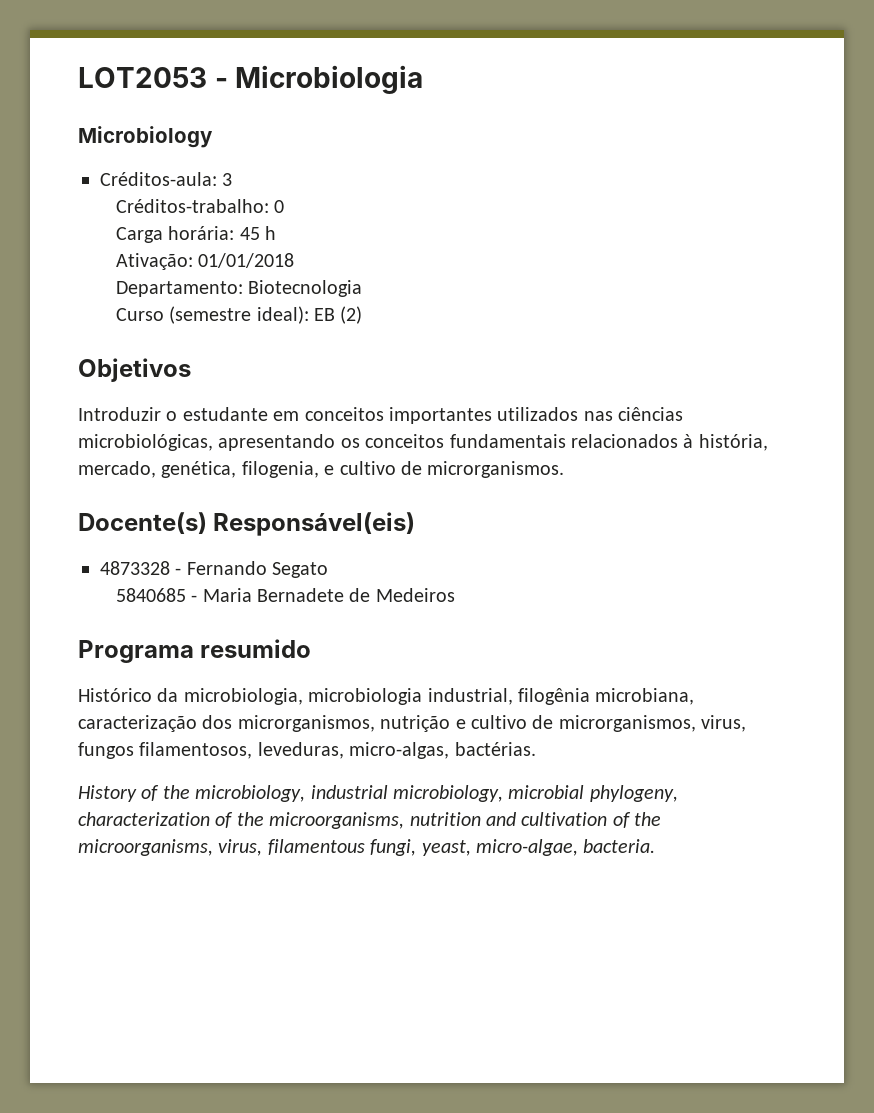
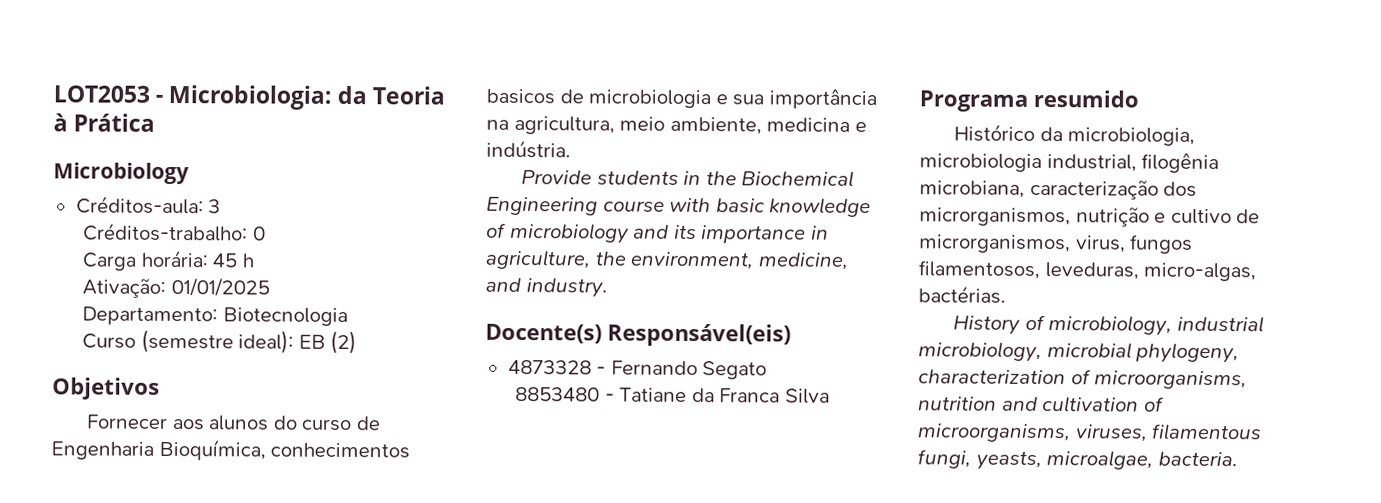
[235,65,424,94] Microbiologia -> [168,84,446,110] [53,113,156,132] Microbiologia: da Teoria à Prática
[198,253,295,268] 01/01/2018 -> [170,278,270,297] 01/01/2025
[78,407,684,424] [78,434,768,451] [78,461,565,478] Introduzir o estudante em conceitos importantes utilizados nas ciências microbiológicas, apresentando os conceitos fundamentais relacionados à história, mercado, genética, filogenia, e cultivo de microrganismos. -> [86,414,381,432] [51,438,411,461] [486,88,877,110] [486,115,867,135] [486,139,571,159] [521,170,855,187] [486,196,872,218] [486,222,829,244] [485,249,848,270] [485,277,608,298] Fornecer aos alunos do curso de Engenharia Bioquímica, conhecimentos basicos de microbiologia e sua importância na agricultura, meio ambiente, medicina e indústria. // Provide students in the Biochemical Engineering course with basic knowledge of microbiology and its importance in agriculture, the environment, medicine, and industry.
[115,588,455,602] 5840685 - Maria Bernadete de Medeiros -> [515,386,831,404] 8853480 - Tatiane da Franca Silva
[162,785,190,799] the -> (1045, 322) none
[236,812,264,826] the -> (1091, 377) none
[634,812,662,826] [78,839,578,856] the microorganisms, virus, filamentous fungi, yeast, micro-algae, -> [917,423,1263,443] [917,449,1154,471] microorganisms, viruses, filamentous fungi, yeasts, microalgae,

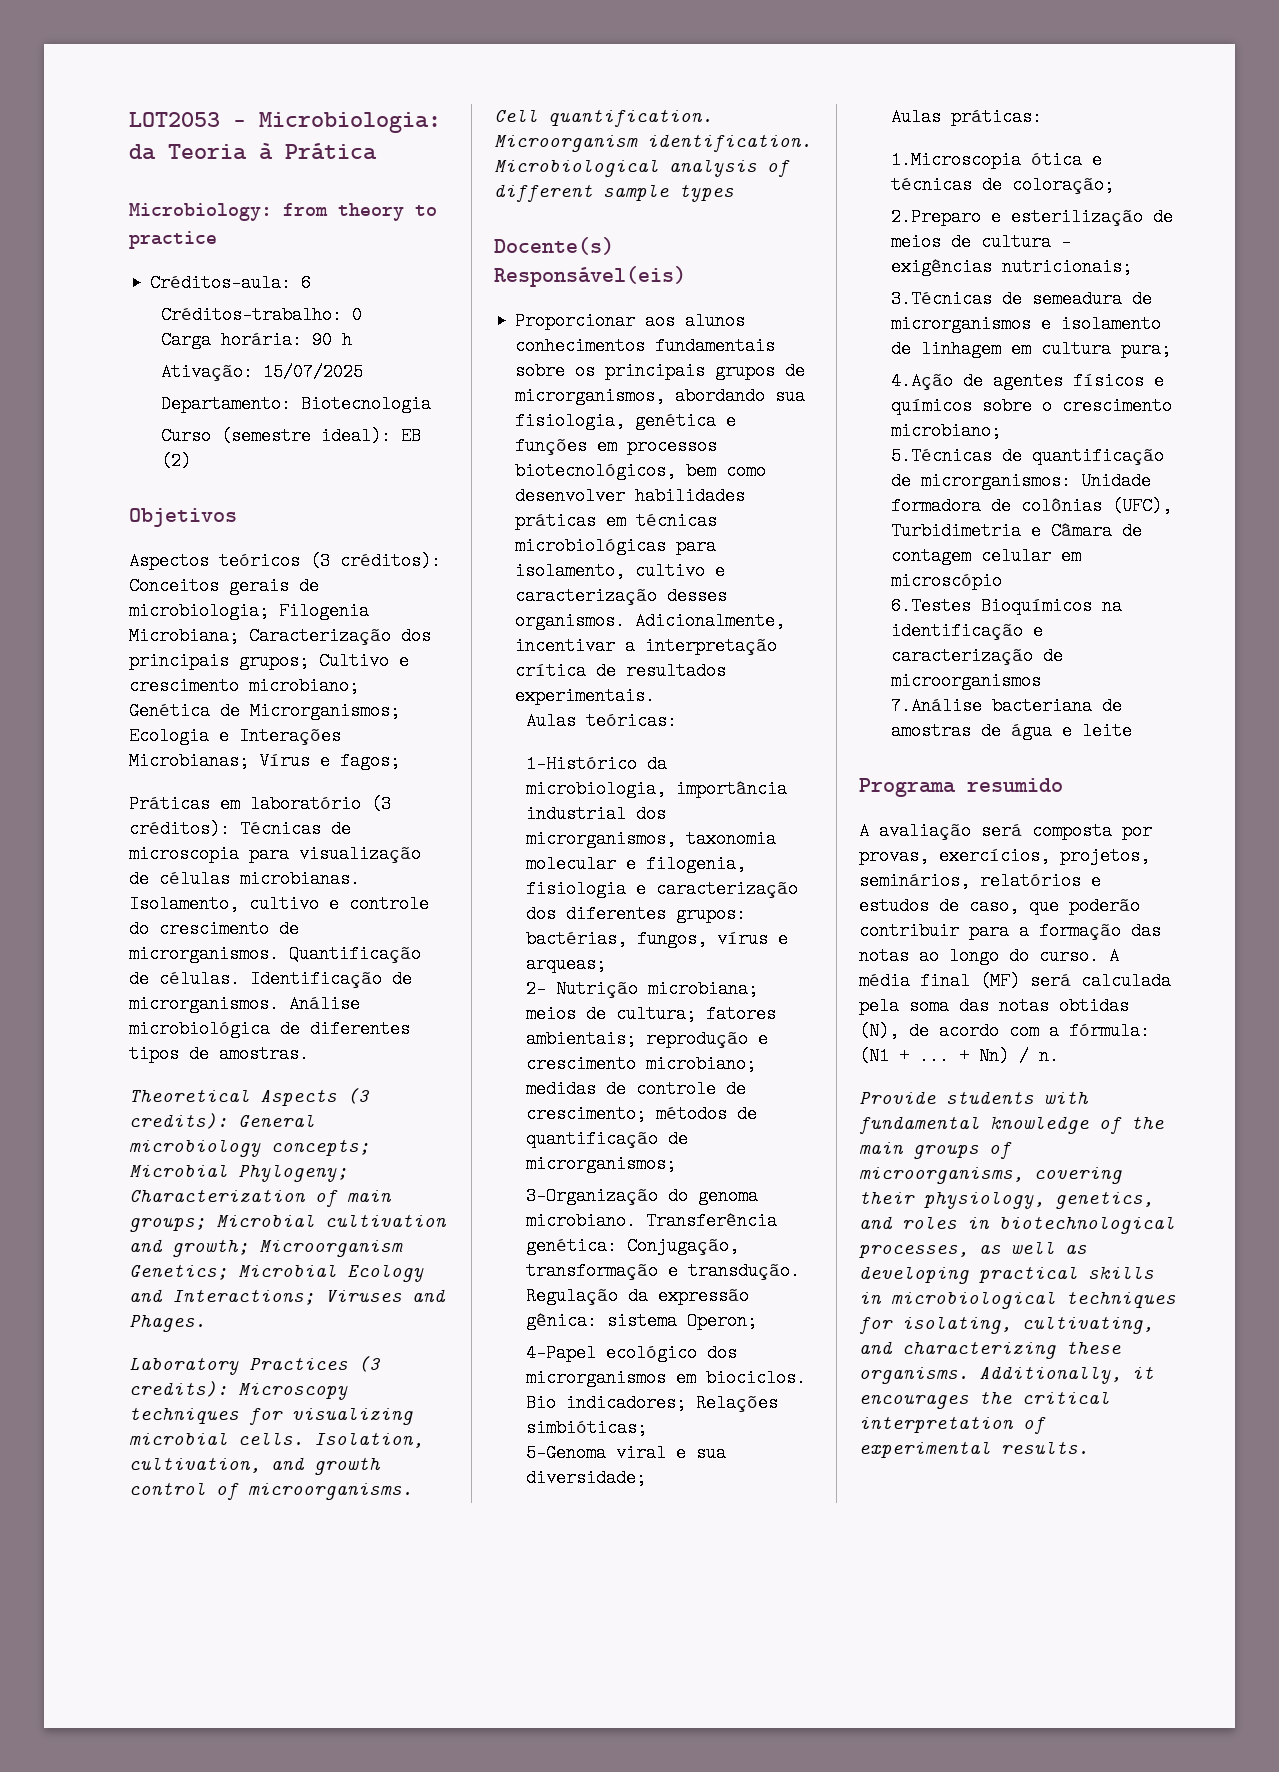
[53,162,189,185] Microbiology -> [129,203,437,221] [129,231,217,249] Microbiology: from theory to practice
[208,199,222,214] 3 -> [301,274,312,292] 6
[212,253,238,268] 45 -> [312,331,333,349] 90
[170,278,270,297] 01/01/2025 -> [263,363,364,381] 15/07/2025
[86,414,381,432] [51,438,411,461] [486,88,877,110] [486,115,867,135] [486,139,571,159] [521,170,855,187] [486,196,872,218] [486,222,829,244] [485,249,848,270] [485,277,608,298] [485,323,791,347] [507,359,768,380] [515,386,831,404] [919,89,1139,112] [954,123,1196,146] [919,152,1220,174] [919,179,1198,200] [919,207,1261,227] [918,234,1194,254] [918,260,1257,282] [918,285,1006,304] [953,314,1264,336] [918,341,1240,364] [918,369,1248,390] [918,396,1164,413] [917,423,1263,443] [917,449,1238,471] Fornecer aos alunos do curso de Engenharia Bioquímica, conhecimentos basicos de microbiologia e sua importância na agricultura, meio ambiente, medicina e indústria. // Provide students in the Biochemical Engineering course with basic knowledge of microbiology and its importance in agriculture, the environment, medicine, and industry. // Docente(s) Responsável(eis) // 4873328 - Fernando Segato // 8853480 - Tatiane da Franca Silva // Programa resumido // Histórico da microbiologia, microbiologia industrial, filogênia microbiana, caracterização dos microrganismos, nutrição e cultivo de microrganismos, virus, fungos filamentosos, leveduras, micro-algas, bactérias. // History of microbiology, industrial microbiology, microbial phylogeny, characterization of microorganisms, nutrition and cultivation of microorganisms, viruses, filamentous fungi, yeasts, microalgae, bacteria. -> [129,552,441,570] [129,577,319,595] [129,602,369,620] [129,627,431,645] [129,652,409,670] [129,677,359,695] [129,702,400,720] [129,727,341,745] [129,752,400,770] [129,795,391,813] [129,820,351,838] [129,845,421,863] [129,870,360,888] [129,895,429,913] [129,920,299,938] [129,945,421,963] [129,970,412,988] [129,995,360,1013] [129,1020,410,1038] [129,1045,309,1063] [129,1088,370,1106] [129,1113,315,1129] [129,1138,370,1157] [129,1164,348,1182] [129,1188,392,1207] [129,1213,447,1232] [129,1238,403,1257] [129,1263,424,1282] [129,1288,446,1305] [129,1315,206,1332] [129,1356,381,1375] [129,1381,348,1400] [129,1406,413,1425] [129,1431,424,1448] [129,1456,381,1475] [129,1481,413,1500] [494,108,713,127] [494,133,812,152] [494,159,790,177] [494,183,734,202] [494,237,614,255] [494,266,686,287] [515,312,746,330] [515,337,776,355] [515,362,806,380] [515,387,806,405] [515,412,737,430] [515,437,718,455] [515,462,767,480] [515,487,746,505] [515,512,718,530] [515,537,717,555] [515,562,726,580] [515,587,728,605] [515,612,786,630] [515,637,778,655] [515,662,727,680] [515,687,656,705] [526,712,678,730] [526,755,668,773] [526,780,788,798] [526,805,667,823] [526,830,777,848] [526,855,747,873] [526,880,799,898] [526,905,747,923] [526,930,789,948] [526,955,607,973] [526,980,759,998] [526,1005,777,1023] [526,1030,769,1048] [526,1055,757,1073] [526,1080,747,1098] [526,1105,758,1123] [526,1130,689,1148] [526,1155,677,1173] [526,1187,759,1205] [526,1212,778,1230] [526,1237,740,1255] [526,1262,801,1280] [526,1287,750,1305] [526,1312,758,1330] [526,1344,738,1362] [526,1369,807,1387] [526,1394,779,1412] [526,1419,648,1437] [526,1444,727,1462] [526,1469,647,1487] [891,108,1043,126] [891,151,1103,169] [891,176,1115,194] [891,208,1174,226] [891,233,1072,251] [891,258,1133,276] [891,290,1153,308] [891,315,1162,333] [891,340,1172,358] [891,372,1165,390] [891,397,1173,415] [891,422,1002,440] [891,447,1165,465] [891,472,1152,490] [891,497,1173,515] [891,522,1143,540] [891,547,1082,565] [891,572,1003,590] [891,597,1123,615] [891,622,1044,640] [891,647,1064,665] [891,672,1042,690] [891,697,1123,715] [891,722,1133,740] [859,778,1063,797] [859,822,1152,840] [859,847,1150,865] [859,872,1101,890] [859,897,1140,915] [859,922,1161,940] [859,947,1119,965] [859,972,1171,990] [859,997,1129,1015] [859,1022,1150,1040] [859,1047,1059,1065] [859,1090,1089,1104] [859,1115,1164,1134] [859,1142,1012,1159] [859,1167,1122,1184] [859,1190,1154,1209] [859,1215,1175,1234] [859,1241,1087,1258] [859,1265,1154,1284] [859,1290,1176,1309] [859,1315,1154,1334] [859,1340,1121,1359] [859,1365,1154,1384] [859,1390,1110,1409] [859,1415,1046,1434] [859,1440,1089,1458] Aspectos teóricos (3 créditos): Conceitos gerais de microbiologia; Filogenia Microbiana; Caracterização dos principais grupos; Cultivo e crescimento microbiano; Genética de Microrganismos; Ecologia e Interações Microbianas; Vírus e fagos; // Práticas em laboratório (3 créditos): Técnicas de microscopia para visualização de células microbianas. Isolamento, cultivo e controle do crescimento de microrganismos. Quantificação de células. Identificação de microrganismos. Análise microbiológica de diferentes tipos de amostras. // Theoretical Aspects (3 credits): General microbiology concepts; Microbial Phylogeny; Characterization of main groups; Microbial cultivation and growth; Microorganism Genetics; Microbial Ecology and Interactions; Viruses and Phages. // Laboratory Practices (3 credits): Microscopy techniques for visualizing microbial cells. Isolation, cultivation, and growth control of microorganisms. Cell quantification. Microorganism identification. Microbiological analysis of different sample types // Docente(s) Responsável(eis) // Proporcionar aos alunos conhecimentos fundamentais sobre os principais grupos de microrganismos, abordando sua fisiologia, genética e funções em processos biotecnológicos, bem como desenvolver habilidades práticas em técnicas microbiológicas para isolamento, cultivo e caracterização desses organismos. Adicionalmente, incentivar a interpretação crítica de resultados experimentais. // Aulas teóricas: // 1-Histórico da microbiologia, importância industrial dos microrganismos, taxonomia molecular e filogenia, fisiologia e caracterização dos diferentes grupos: bactérias, fungos, vírus e arqueas; // 2- Nutrição microbiana; meios de cultura; fatores ambientais; reprodução e crescimento microbiano; medidas de controle de crescimento; métodos de quantificação de microrganismos; // 3-Organização do genoma microbiano. Transferência genética: Conjugação, transformação e transdução. Regulação da expressão gênica: sistema Operon; // 4-Papel ecológico dos microrganismos em biociclos. Bio indicadores; Relações simbióticas; // 5-Genoma viral e sua diversidade; // Aulas práticas: // 1.Microscopia ótica e técnicas de coloração; // 2.Preparo e esterilização de meios de cultura - exigências nutricionais; // 3.Técnicas de semeadura de microrganismos e isolamento de linhagem em cultura pura; // 4.Ação de agentes físicos e químicos sobre o crescimento microbiano; // 5.Técnicas de quantificação de microrganismos: Unidade formadora de colônias (UFC), Turbidimetria e Câmara de contagem celular em microscópio // 6.Testes Bioquímicos na identificação e caracterização de microorganismos // 7.Análise bacteriana de amostras de água e leite // Programa resumido // A avaliação será composta por provas, exercícios, projetos, seminários, relatórios e estudos de caso, que poderão contribuir para a formação das notas ao longo do curso. A média final (MF) será calculada pela soma das notas obtidas (N), de acordo com a fórmula: (N1 + ... + Nn) / n. // Provide students with fundamental knowledge of the main groups of microorganisms, covering their physiology, genetics, and roles in biotechnological processes, as well as developing practical skills in microbiological techniques for isolating, cultivating, and characterizing these organisms. Additionally, it encourages the critical interpretation of experimental results.

